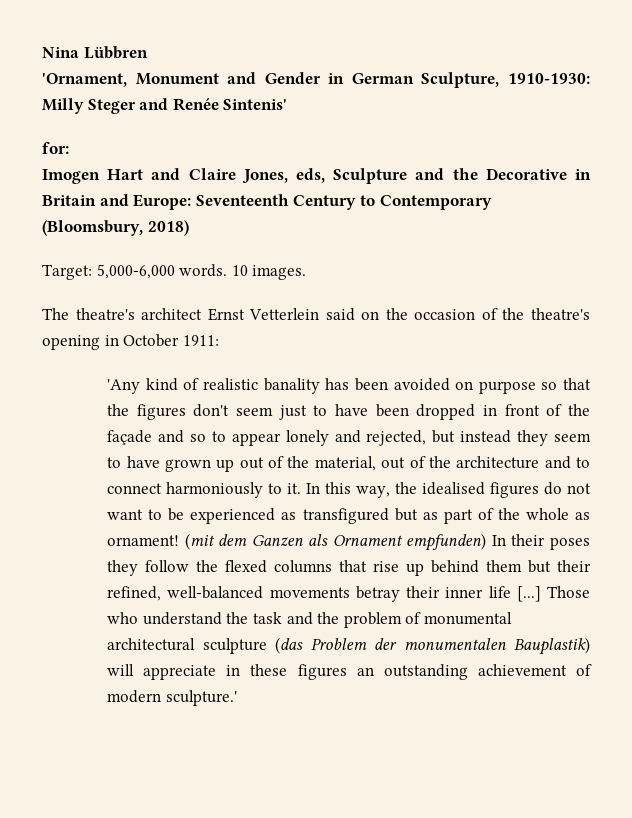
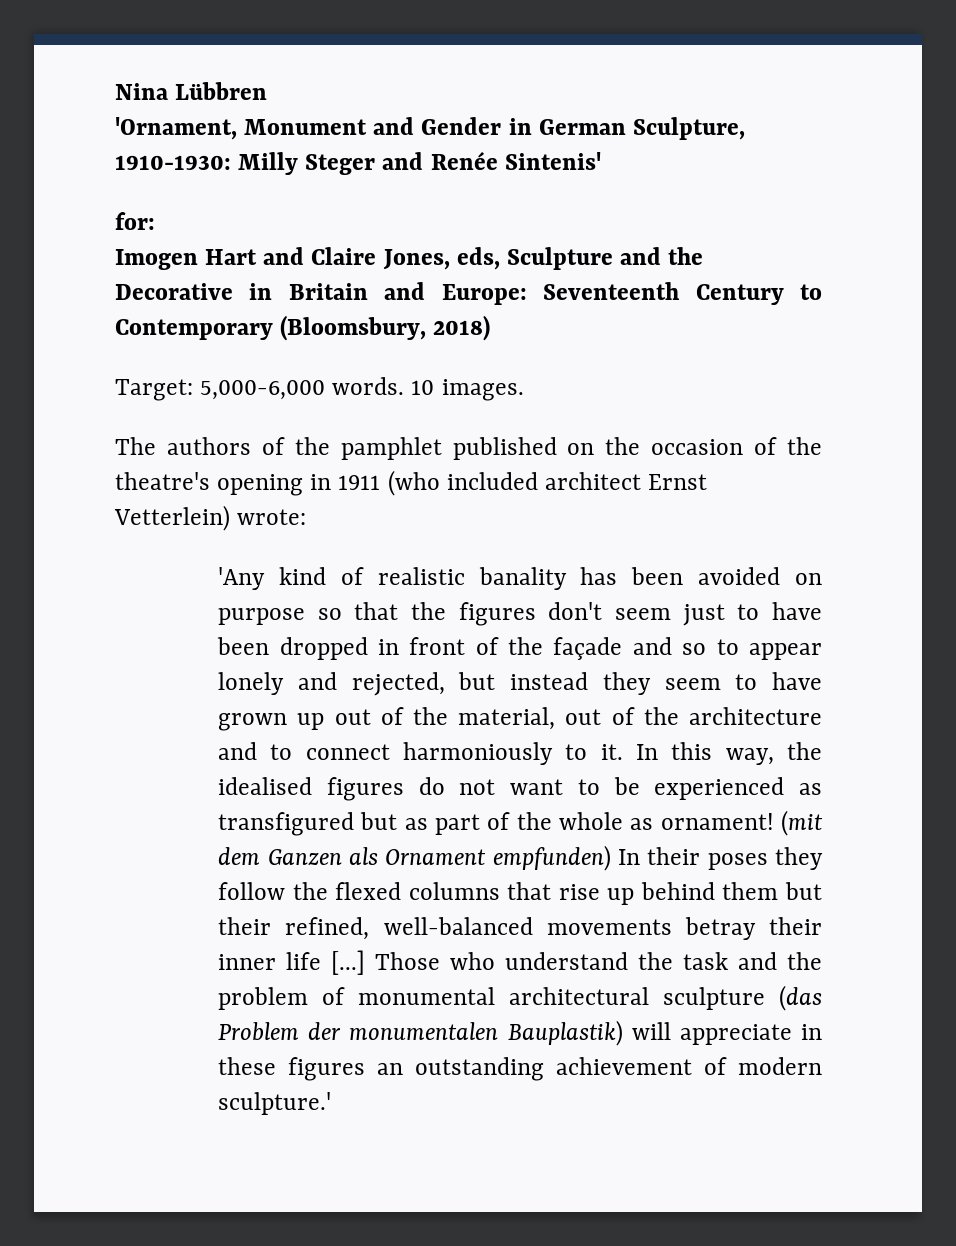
[75,308,355,321] theatre's architect Ernst Vetterlein said -> [166,437,557,460] authors of the pamphlet published
[123,334,219,347] October 1911: -> [338,470,708,496] [114,505,307,531] 1911 (who included architect Ernst Vetterlein) wrote:

